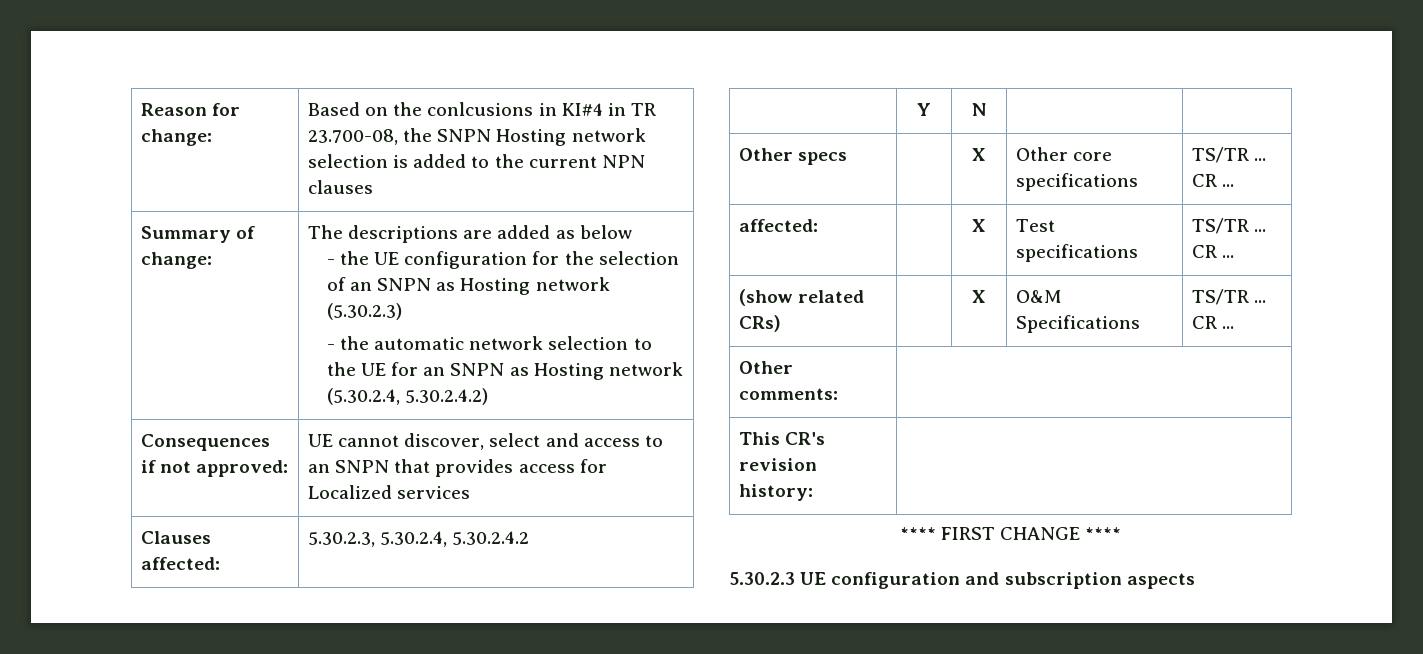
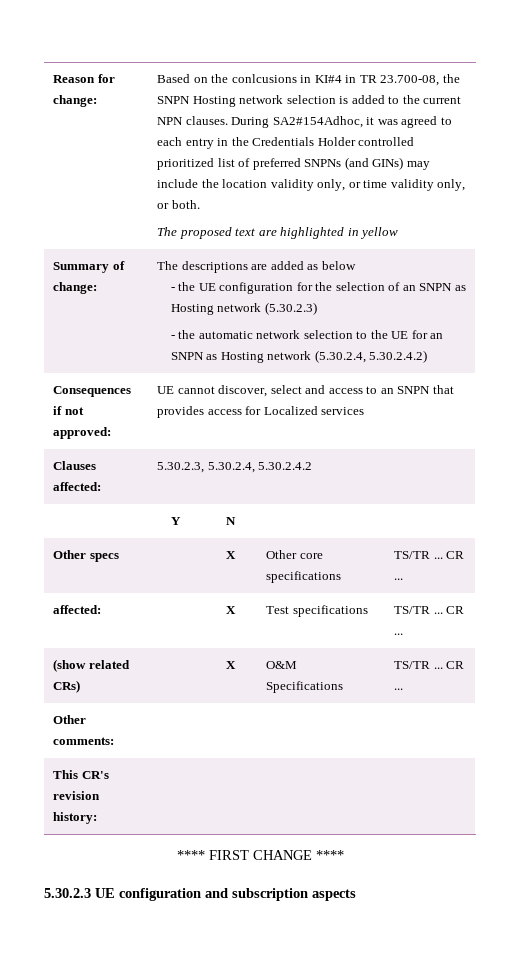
[308,180,374,194] clauses -> [185,116,452,128] [157,137,415,149] [157,157,430,170] [157,179,466,191] [157,200,200,209] [157,227,399,239] clauses. During SA2#154Adhoc, it was agreed to each entry in the Credentials Holder controlled prioritized list of preferred SNPNs (and GINs) may include the location validity only, or time validity only, or both. // The proposed text are highlighted in yellow

